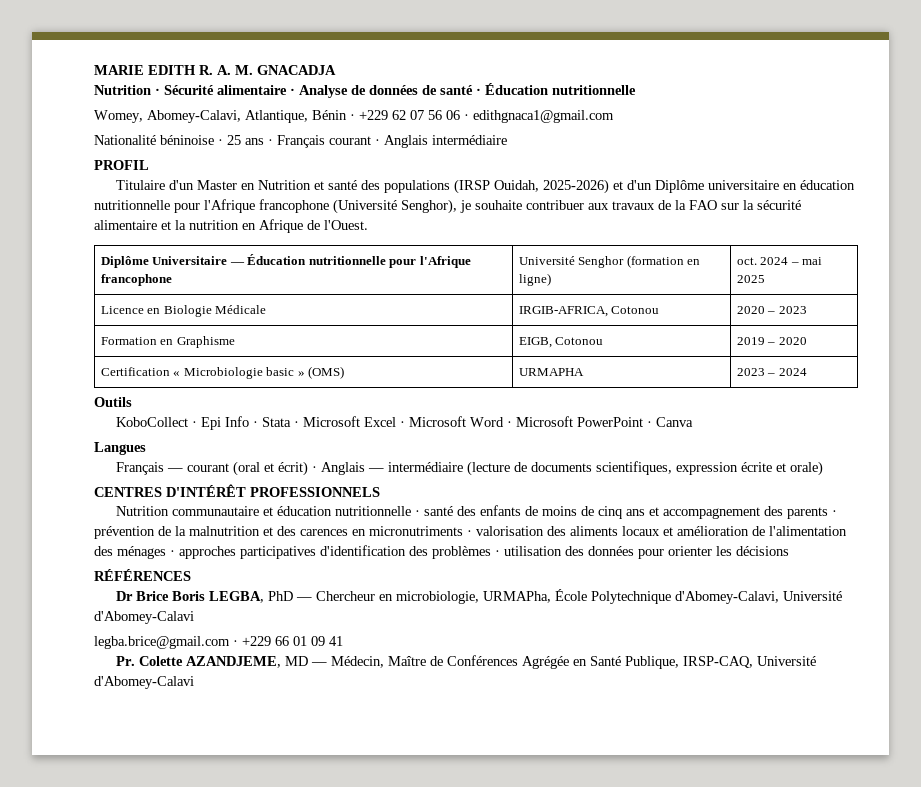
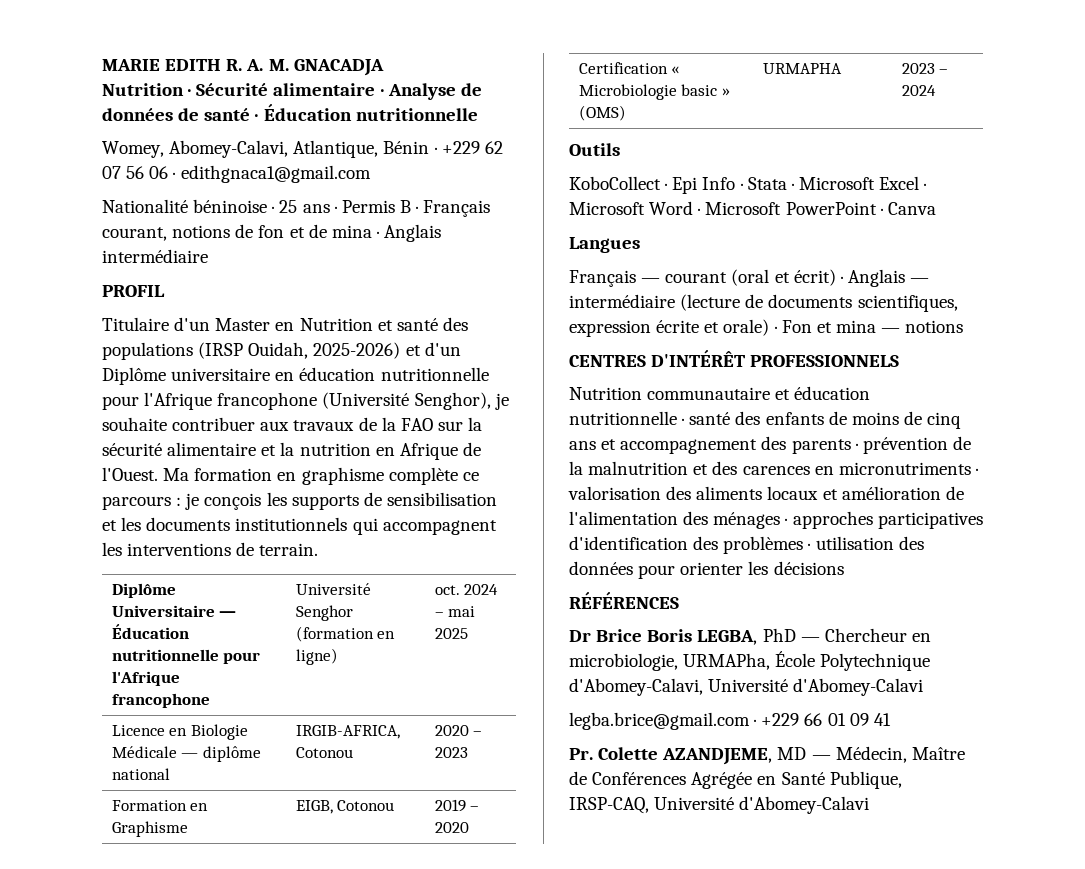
[277,135,371,148] Français courant -> [341,200,491,217] [102,224,372,241] Permis B · Français courant, notions de fon et de mina
(368, 225) none -> [163,467,479,485] [102,492,497,510] [102,517,497,535] [102,542,319,556] Ma formation en graphisme complète ce parcours : je conçois les supports de sensibilisation et les documents institutionnels qui accompagnent les interventions de terrain.
(267, 309) none -> [181,746,261,762] [111,768,170,780] — diplôme national
(824, 468) none -> [774,320,964,333] · Fon et mina — notions

